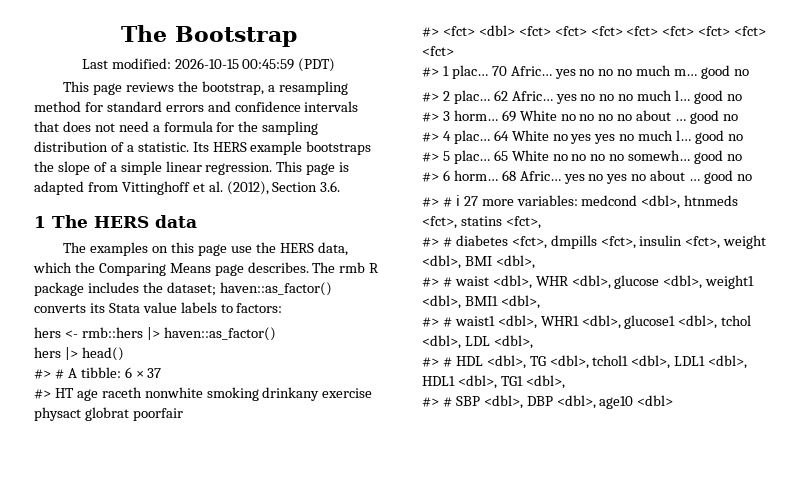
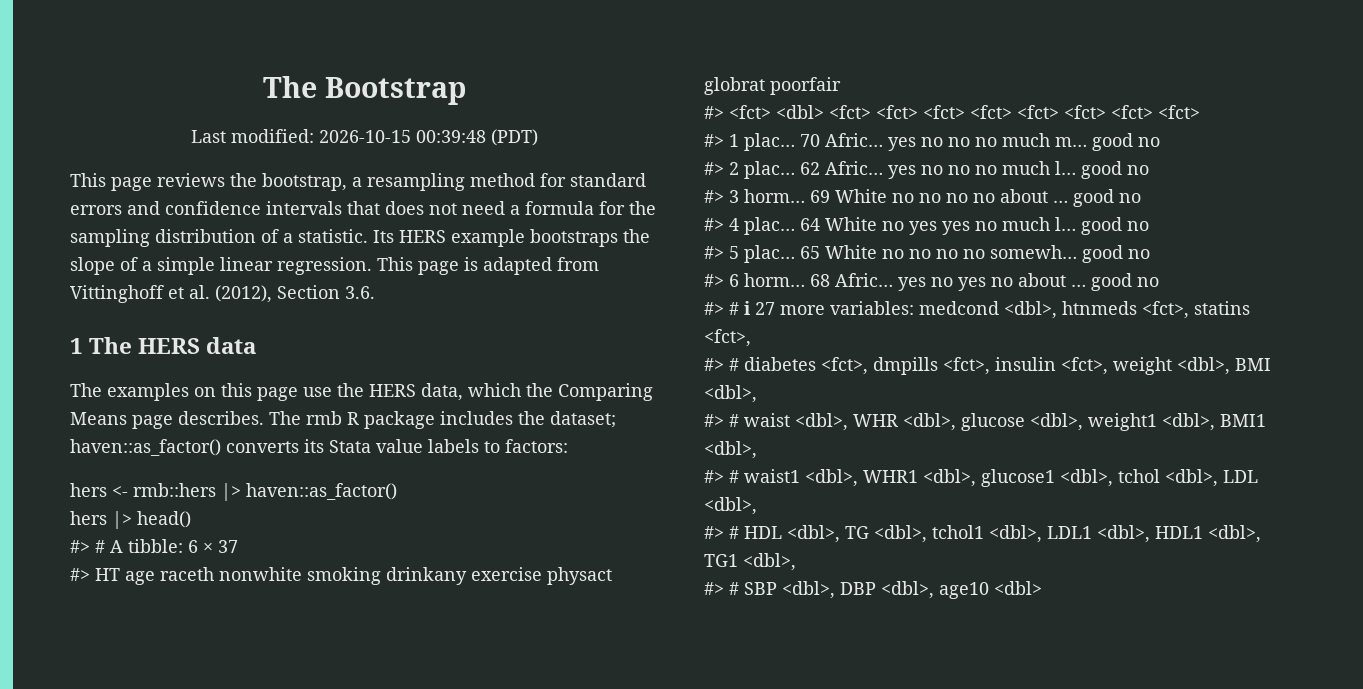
[242,59,295,70] 00:45:59 -> [416,130,486,143] 00:39:48

